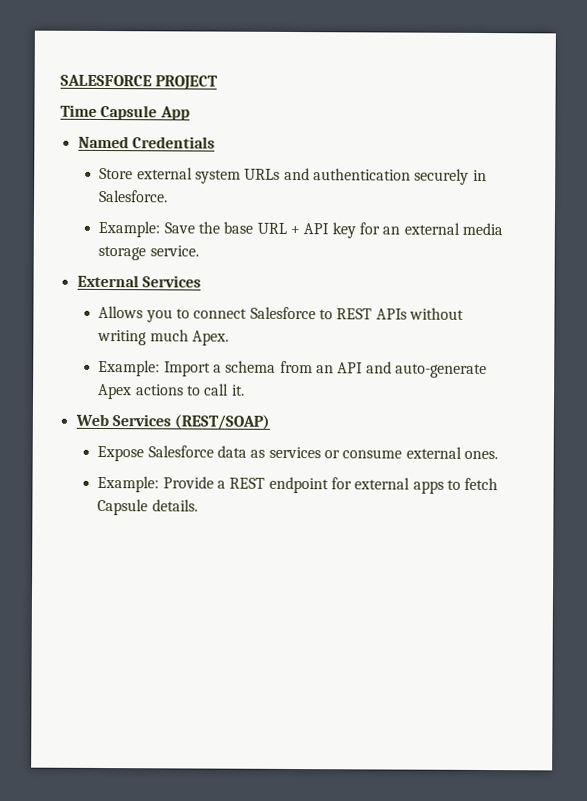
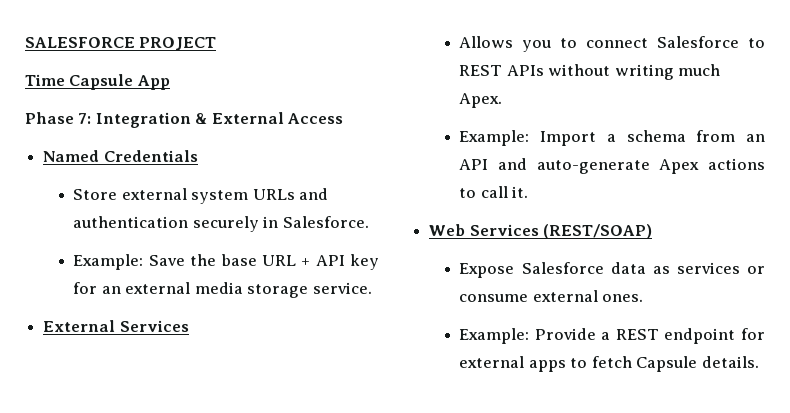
(190, 113) none -> [25,112,344,128] // Phase 7: Integration & External Access

